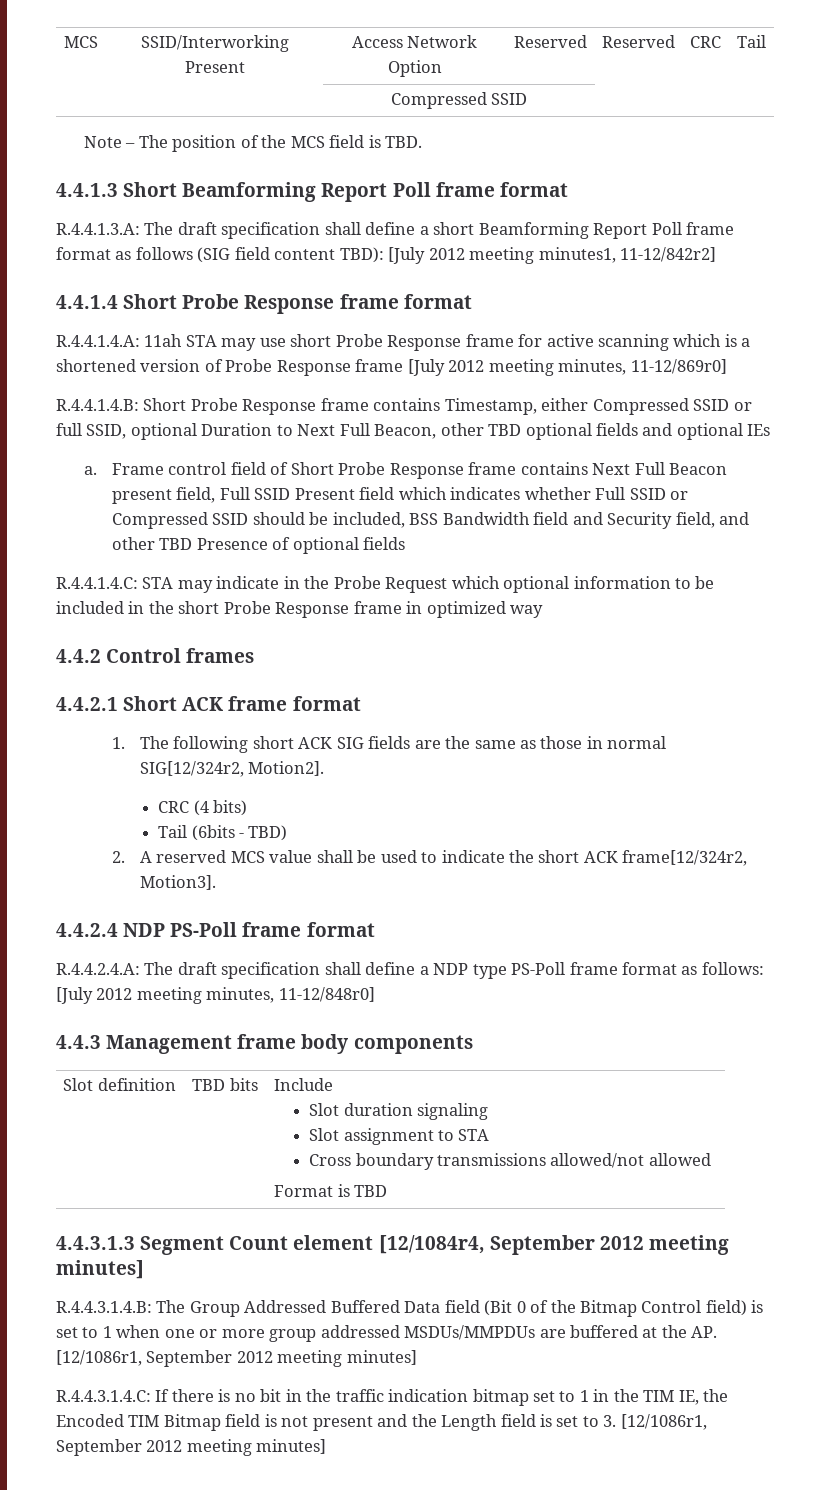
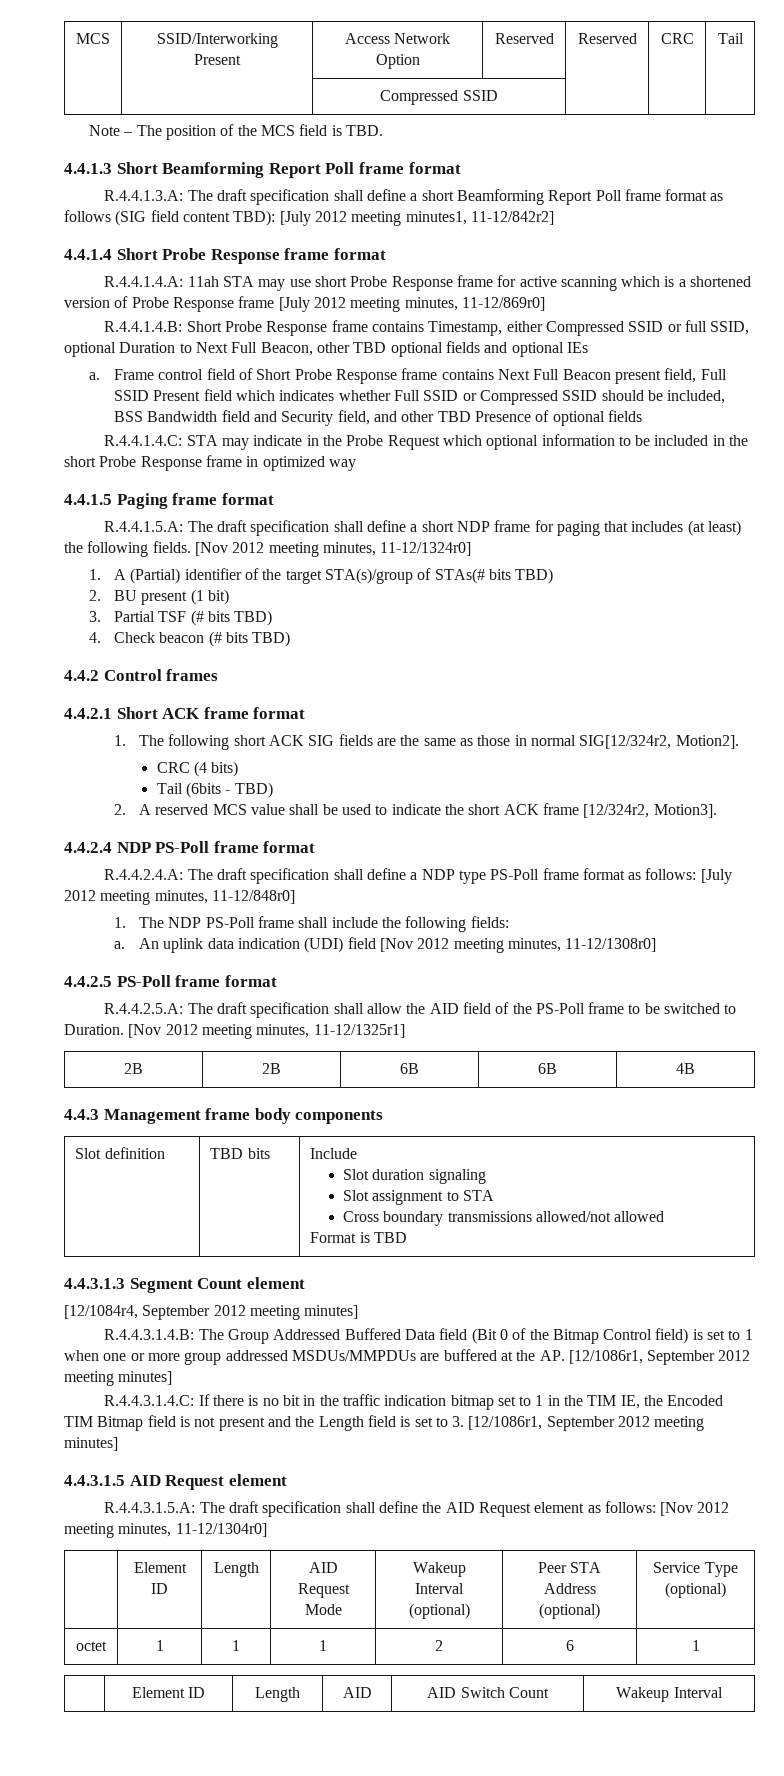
(544, 611) none -> [64,493,274,509] [104,520,742,536] [64,541,472,557] [89,568,554,584] [89,589,230,605] [89,610,273,626] [89,631,291,647] // 4.4.1.5 Paging frame format // R.4.4.1.5.A: The draft specification shall define a short NDP frame for paging that includes (at least) the following fields. [Nov 2012 meeting minutes, 11-12/1324r0] // 1. A (Partial) identifier of the target STA(s)/group of STAs(# bits TBD) // 2. BU present (1 bit) // 3. Partial TSF (# bits TBD) // 4. Check beacon (# bits TBD)
[622,850,748,866] frame[12/324r2, -> [542,803,650,818] frame [12/324r2,
(375, 994) none -> [114,916,509,932] [114,937,657,953] [64,975,277,987] [104,1002,737,1018] [64,1024,405,1039] [124,1063,143,1074] [262,1063,281,1074] [400,1063,419,1074] [538,1063,557,1074] [676,1063,695,1074] // 1. The NDP PS-Poll frame shall include the following fields: // a. An uplink data indication (UDI) field [Nov 2012 meeting minutes, 11-12/1308r0] // 4.4.2.5 PS-Poll frame format // R.4.4.2.5.A: The draft specification shall allow the AID field of the PS-Poll frame to be switched to Duration. [Nov 2012 meeting minutes, 11-12/1325r1] // 2B | 2B | 6B | 6B | 4B
(374, 1242) none -> (305, 1283) //
(327, 1446) none -> [64,1474,287,1490] [104,1501,730,1517] [64,1523,267,1538] [133,1562,187,1573] [151,1583,168,1594] [213,1562,259,1577] [308,1562,338,1573] [297,1583,350,1598] [304,1604,342,1615] [412,1562,466,1577] [415,1583,464,1594] [408,1603,470,1619] [537,1562,602,1573] [543,1583,596,1594] [539,1603,600,1619] [653,1562,738,1577] [665,1582,726,1598] [76,1641,107,1651] [155,1640,164,1651] [232,1640,240,1651] [319,1640,327,1651] [435,1640,443,1651] [565,1640,574,1651] [691,1640,700,1651] [131,1687,206,1698] [255,1687,300,1702] [342,1687,372,1698] [427,1687,549,1698] [616,1687,723,1702] // 4.4.3.1.5 AID Request element // R.4.4.3.1.5.A: The draft specification shall define the AID Request element as follows: [Nov 2012 meeting minutes, 11-12/1304r0] // | Element ID | Length | AID Request Mode | Wakeup Interval (optional) | Peer STA Address (optional) | Service Type (optional) // octet | 1 | 1 | 1 | 2 | 6 | 1 // | Element ID | Length | AID | AID Switch Count | Wakeup Interval

